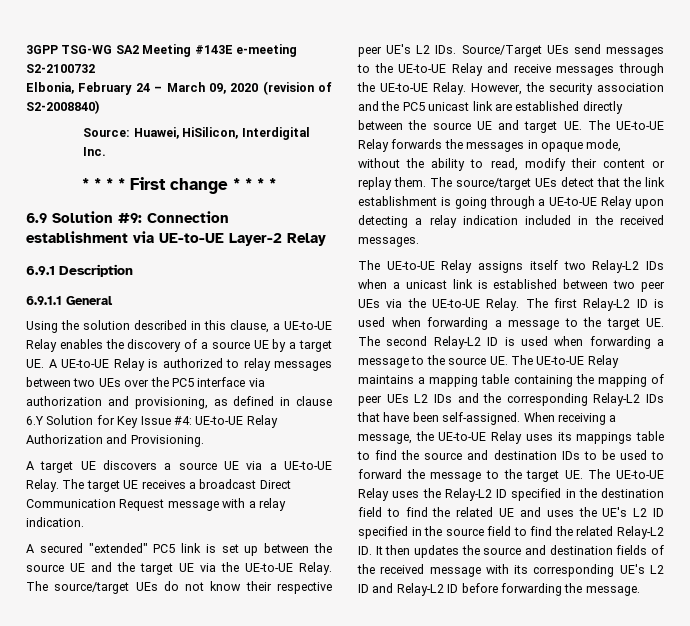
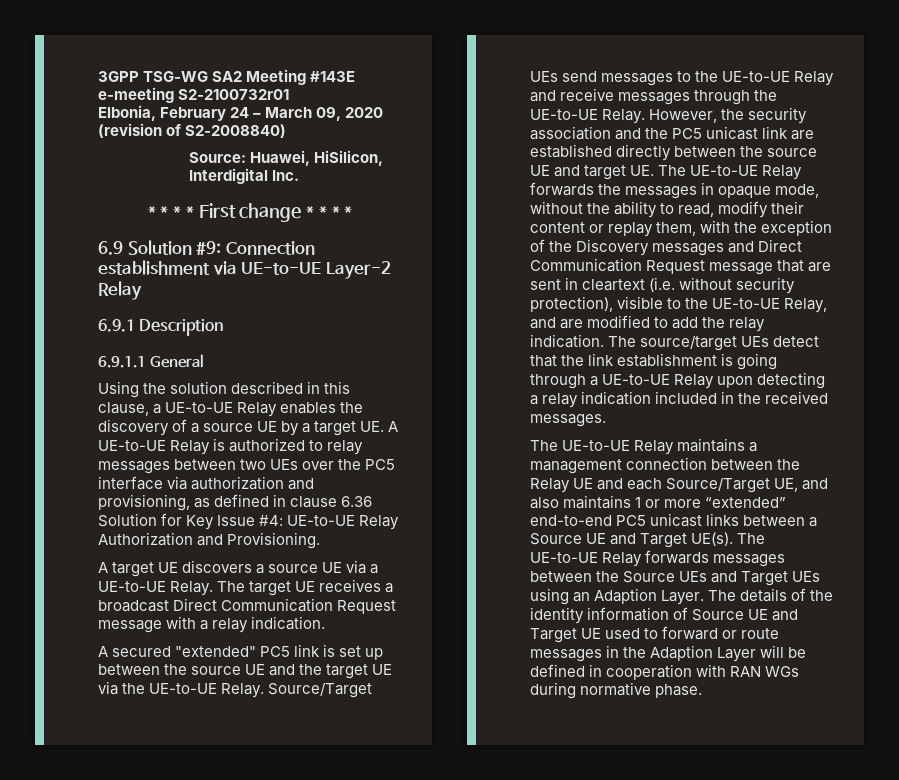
[26,64,95,73] S2-2100732 -> [178,89,290,100] S2-2100732r01
[26,416,44,425] 6.Y -> [341,496,373,507] 6.36
[26,581,332,594] [358,44,457,57] The source/target UEs do not know their respective peer UE's L2 IDs. -> (265, 690) none
[394,177,426,187] them. -> [656,220,833,236] [530,239,803,256] [530,258,832,275] [530,277,796,294] [530,296,828,313] [530,315,766,332] [530,334,604,348] them, with the exception of the Discovery messages and Direct Communication Request message that are sent in cleartext (i.e. without security protection), visible to the UE-to-UE Relay, and are modified to add the relay indication.
[478,260,664,273] [358,279,665,292] [358,298,664,311] [358,317,664,330] [358,336,664,349] [358,355,619,368] [358,374,664,387] [358,393,664,406] [357,412,617,425] [358,431,664,444] [357,450,664,460] [358,469,664,482] [358,488,664,501] [358,507,664,517] [358,526,664,539] [358,545,664,558] [357,564,664,577] [358,583,640,596] assigns itself two Relay-L2 IDs when a unicast link is established between two peer UEs via the UE-to-UE Relay. The first Relay-L2 ID is used when forwarding a message to the target UE. The second Relay-L2 ID is used when forwarding a message to the source UE. The UE-to-UE Relay maintains a mapping table containing the mapping of peer UEs L2 IDs and the corresponding Relay-L2 IDs that have been self-assigned. When receiving a message, the UE-to-UE Relay uses its mappings table to find the source and destination IDs to be used to forward the message to the target UE. The UE-to-UE Relay uses the Relay-L2 ID specified in the destination field to find the related UE and uses the UE's L2 ID specified in the source field to find the related Relay-L2 ID. It then updates the source and destination fields of the received message with its corresponding UE's L2 ID and Relay-L2 ID before forwarding the message. -> [677,438,758,452] [530,457,801,474] [530,477,829,493] [530,495,787,509] [530,513,818,527] [530,532,766,548] [530,550,786,567] [530,571,821,586] [530,588,834,605] [530,607,799,624] [530,626,780,643] [530,645,807,662] [530,664,800,680] [530,682,703,699] maintains a management connection between the Relay UE and each Source/Target UE, and also maintains 1 or more “extended” end-to-end PC5 unicast links between a Source UE and Target UE(s). The UE-to-UE Relay forwards messages between the Source UEs and Target UEs using an Adaption Layer. The details of the identity information of Source UE and Target UE used to forward or route messages in the Adaption Layer will be defined in cooperation with RAN WGs during normative phase.

